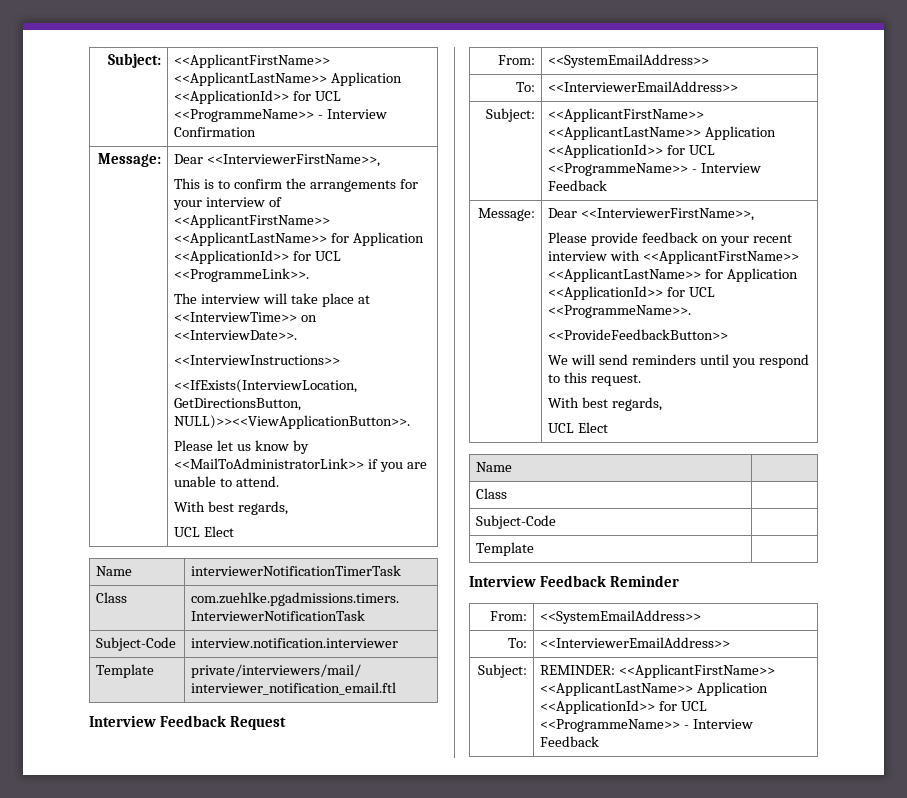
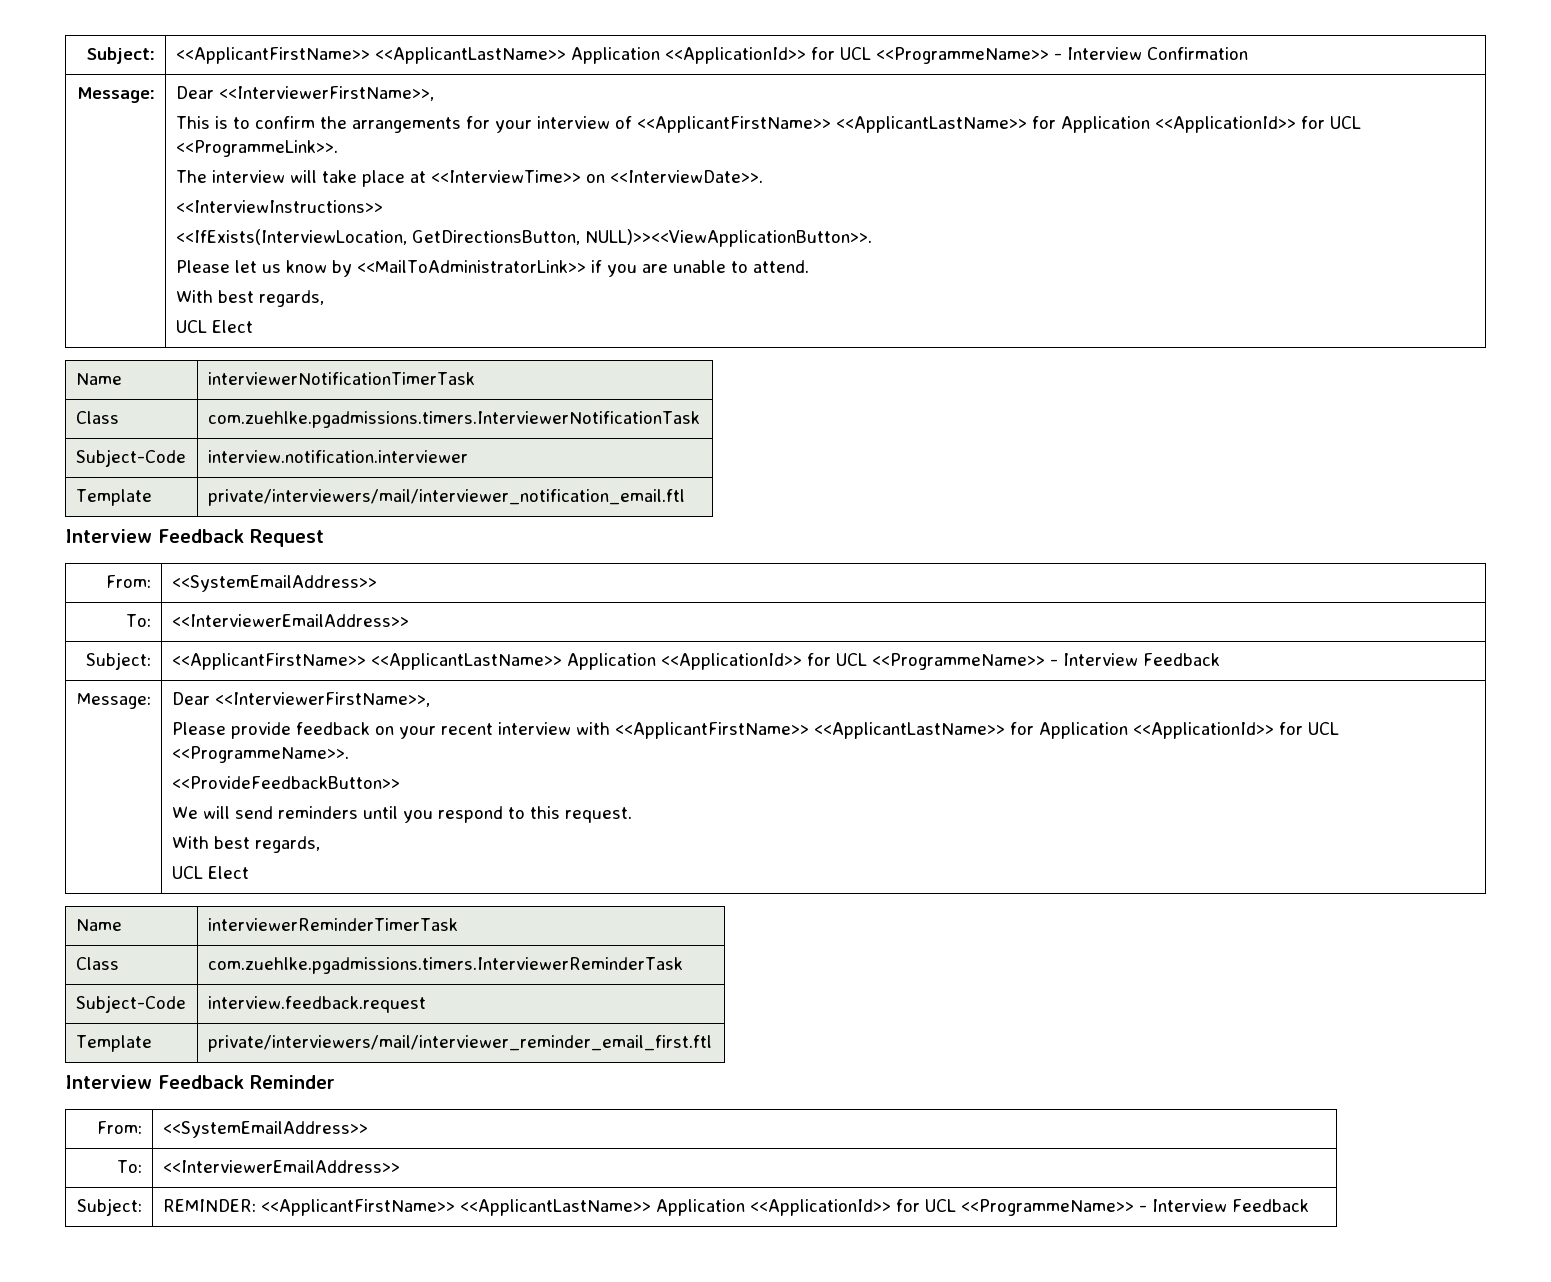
[476,488,508,499] [476,515,557,529] [476,542,535,556] // Class | // Subject-Code | // Template | -> [207,918,458,931] [75,957,119,970] [207,957,683,974] [75,995,186,1013] [207,996,426,1013] [75,1035,152,1052] [207,1035,712,1052] interviewerReminderTimerTask // Class | com.zuehlke.pgadmissions.timers.InterviewerReminderTask // Subject-Code | interview.feedback.request // Template | private/interviewers/mail/interviewer_reminder_email_first.ftl

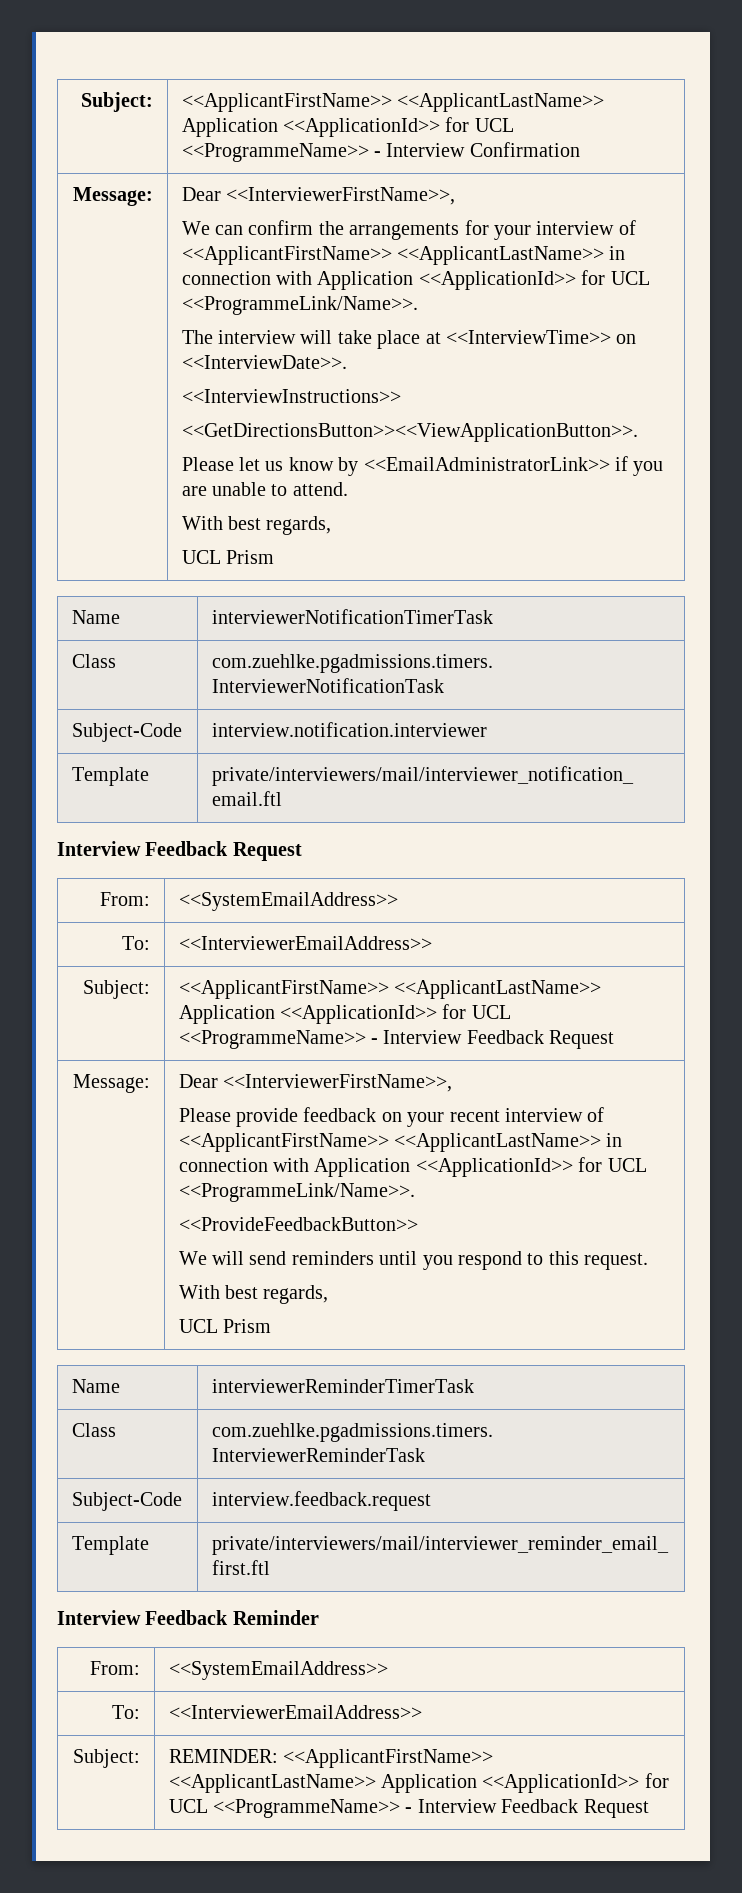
[175,116,250,129] This is to -> [181,221,243,235] We can
[1031,116,1361,133] [175,140,338,157] for Application <<ApplicationId>> for UCL <<ProgrammeLink>>. -> [609,246,626,260] [181,270,650,290] [181,296,418,315] in connection with Application <<ApplicationId>> for UCL <<ProgrammeLink/Name>>.
[175,229,872,247] <<IfExists(InterviewLocation, GetDirectionsButton, NULL)>><<ViewApplicationButton>>. -> [181,423,638,442] <<GetDirectionsButton>><<ViewApplicationButton>>.
[356,260,586,273] <<MailToAdministratorLink>> -> [363,457,610,471] <<EmailAdministratorLink>>
[211,320,253,333] Elect -> [225,550,274,564] Prism
(1220, 659) none -> [549,1030,615,1049] Request
[575,722,1339,739] [171,746,349,763] with <<ApplicantFirstName>> <<ApplicantLastName>> for Application <<ApplicationId>> for UCL <<ProgrammeName>>. -> [587,1107,605,1122] [178,1133,623,1152] [178,1157,647,1177] [178,1183,415,1202] of <<ApplicantFirstName>> <<ApplicantLastName>> in connection with Application <<ApplicationId>> for UCL <<ProgrammeLink/Name>>.
[207,866,249,879] Elect -> [222,1319,271,1333] Prism
(1309, 1205) none -> [583,1799,649,1818] Request

